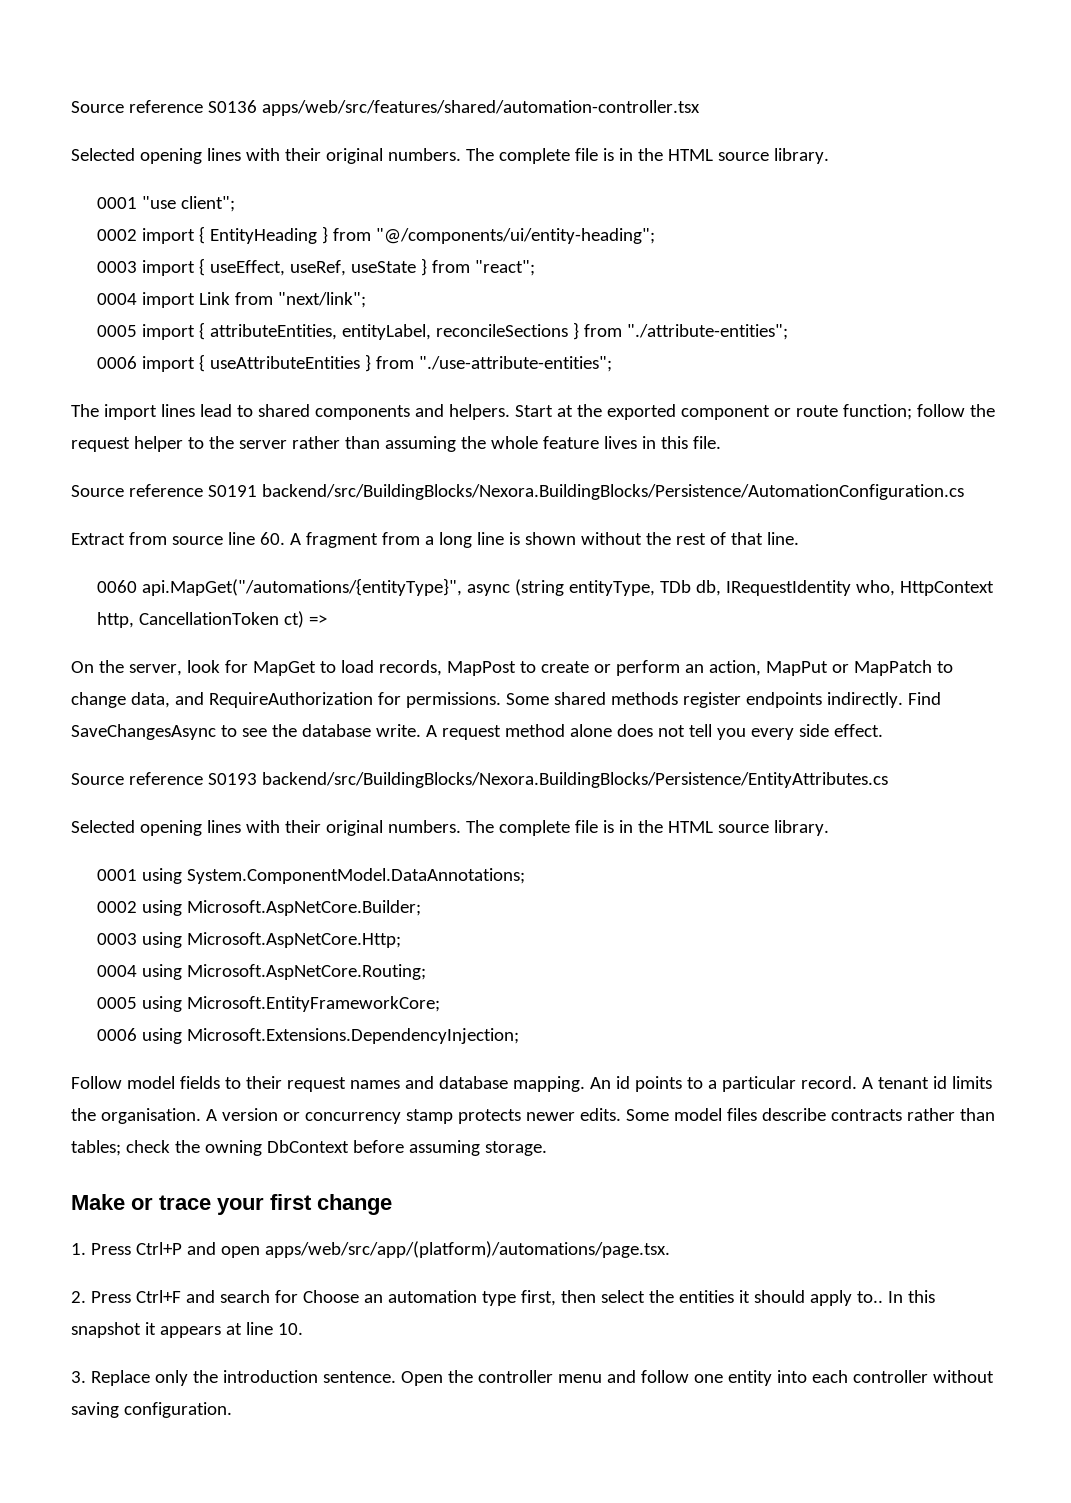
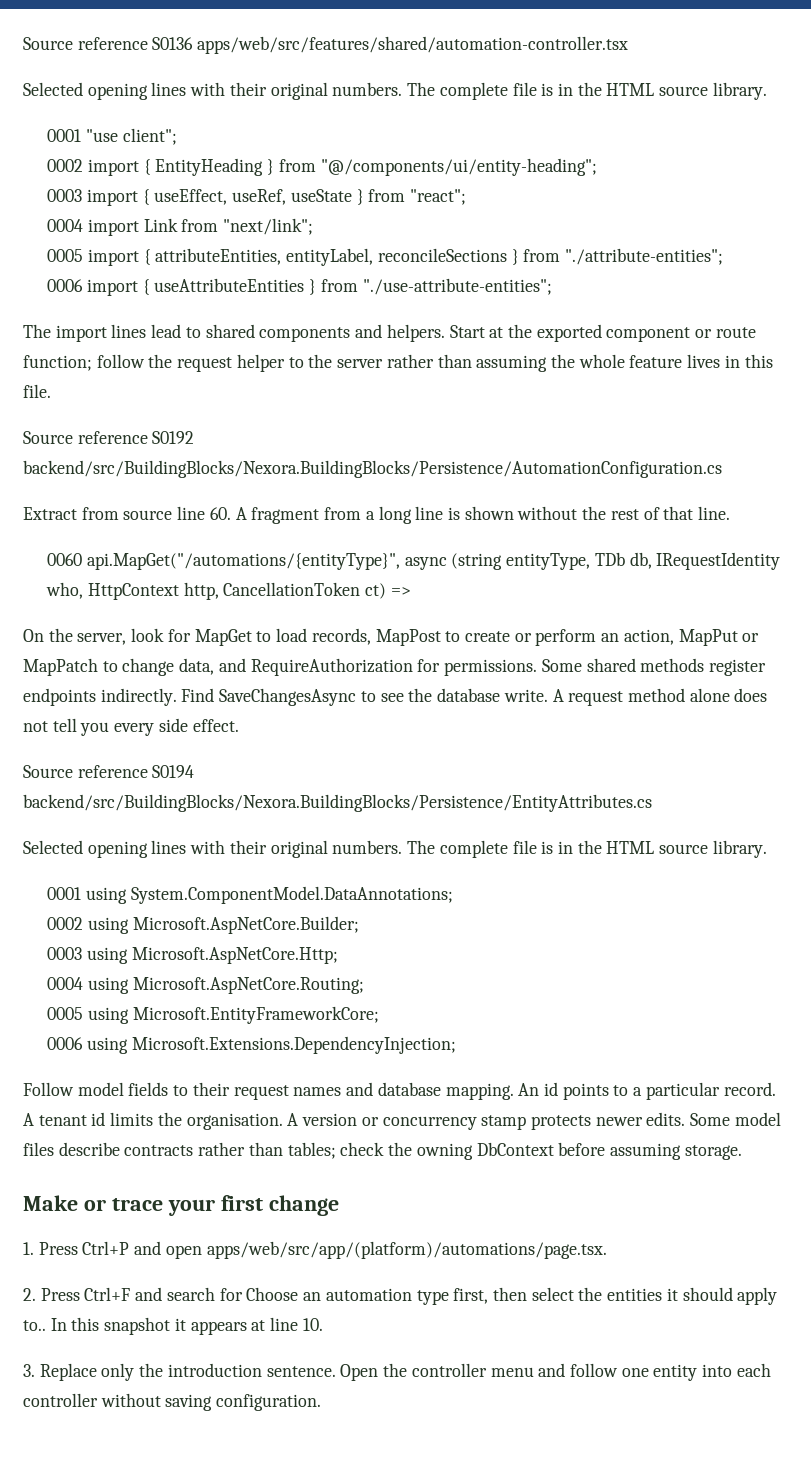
[207,485,257,497] S0191 -> [152,431,195,444] S0192
[207,773,257,785] S0193 -> [152,765,195,778] S0194

